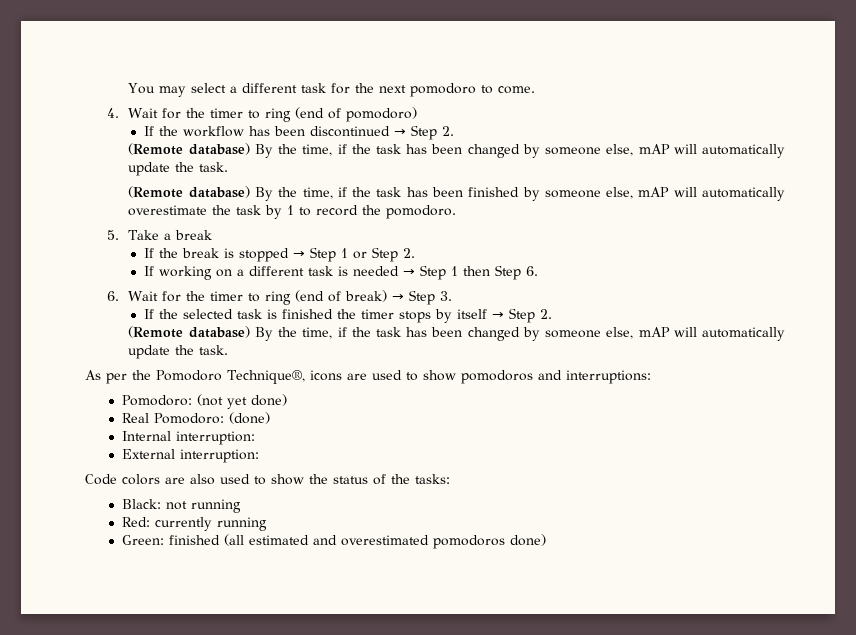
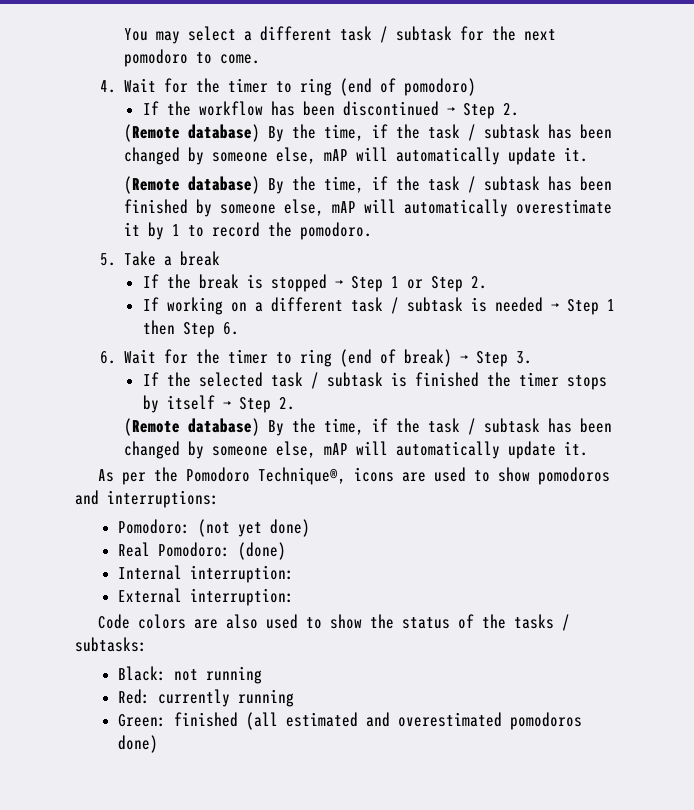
(327, 88) none -> [380,26,453,43] / subtask
(401, 149) none -> [468,124,541,141] / subtask
[175,162,229,172] [128,186,402,201] the task. // (Remote database) By the time, if the task -> [564,147,589,162] [124,176,541,194] it. // (Remote database) By the time, if the task / subtask
[212,205,262,215] the task -> [124,222,141,236] it
(333, 271) none -> [390,297,463,314] / subtask
(262, 314) none -> [310,372,383,389] / subtask
(401, 332) none -> [468,418,541,435] / subtask
[175,345,229,355] the task. -> [564,441,589,456] it.
[415,474,450,484] tasks: -> [514,614,571,631] [75,637,147,652] tasks / subtasks:

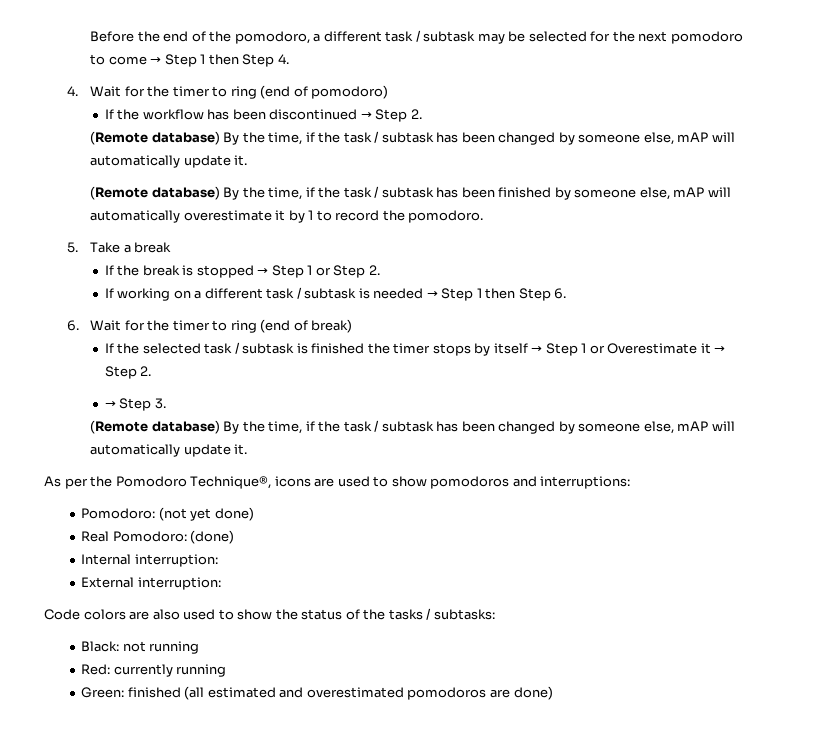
[124,26,453,44] You may select a different task / subtask -> [90,30,587,44] Before the end of the pomodoro, a different task / subtask may be selected
[220,54,261,64] come. -> [108,54,289,67] come → Step 1 then Step 4.
[460,351,533,367] → Step 3. -> (353, 326) none
[278,397,295,410] 2. -> [581,343,726,354] [104,366,152,379] [104,398,166,411] 1 or Overestimate it → Step 2. // → Step 3.
(583, 721) none -> [489,689,510,698] are

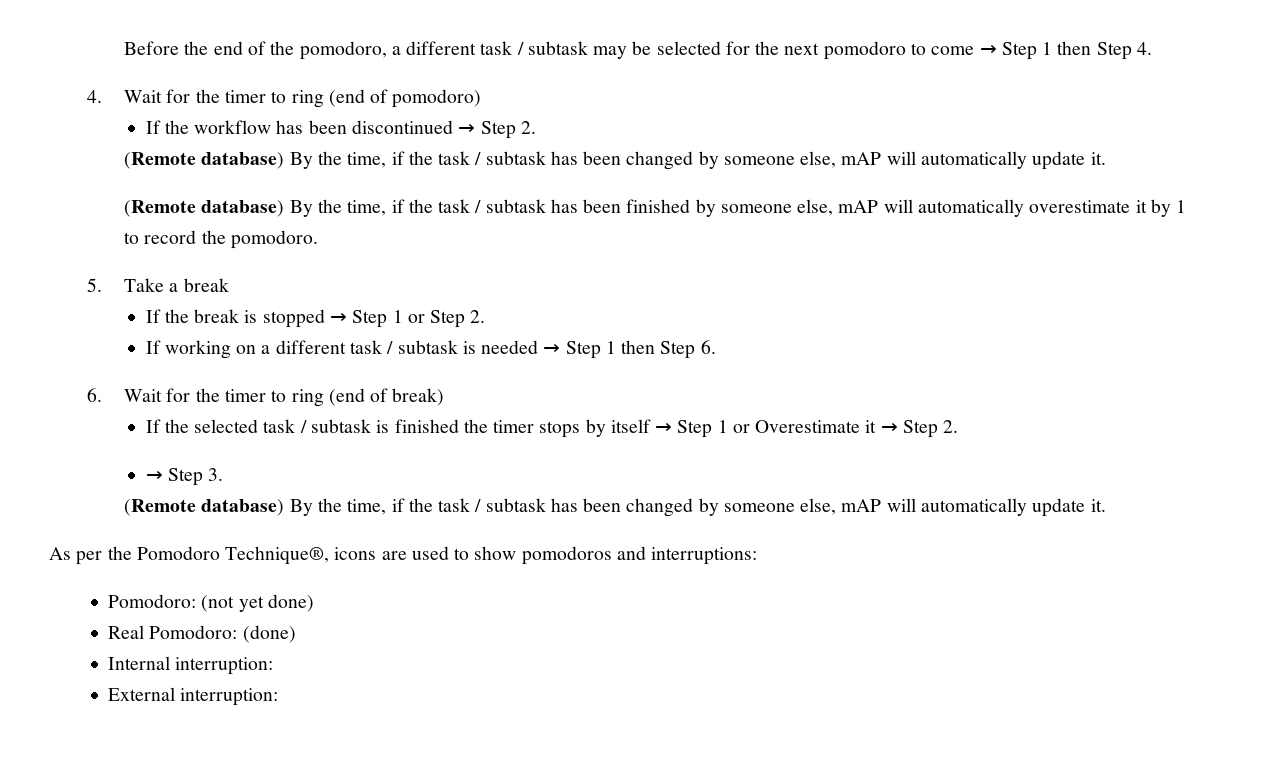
[44,608,495,620] [81,641,200,654] [81,664,227,677] [81,686,553,700] // Code colors are also used to show the status of the tasks / subtasks: // Black: not running // Red: currently running // Green: finished (all estimated and overestimated pomodoros are done) -> (279, 697) none

